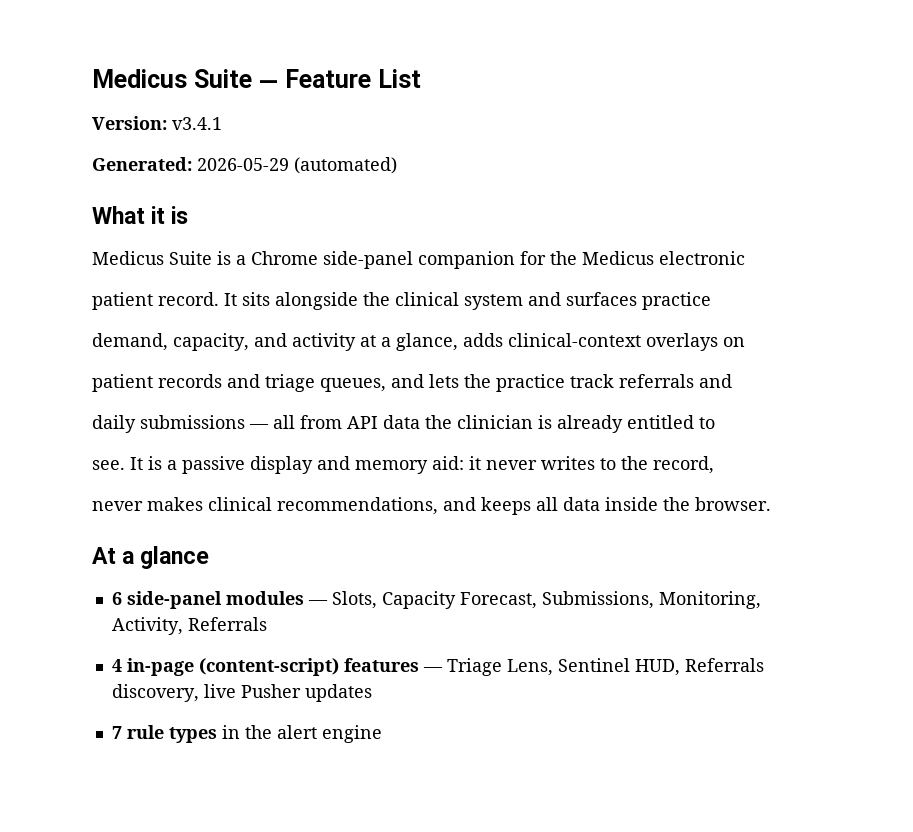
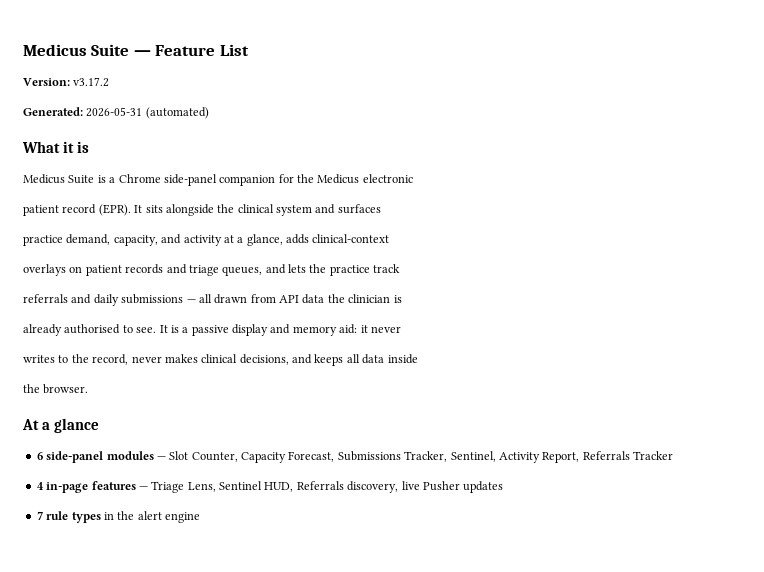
[172,117,222,130] v3.4.1 -> [73,77,110,87] v3.17.2
[197,158,289,171] 2026-05-29 -> [86,107,143,117] 2026-05-31
[158,292,219,306] record. -> [62,204,131,216] record (EPR).
[642,292,711,310] practice // -> [23,235,63,246] // practice
(641, 340) none -> (390, 238) //
(745, 342) // -> (83, 269) none
(614, 381) none -> (401, 268) //
(732, 381) // -> (92, 299) none
(295, 422) none -> [214,294,248,304] drawn
[557,415,715,433] already entitled to // -> [23,324,133,336] // already authorised to
(537, 465) none -> (401, 329) //
(714, 465) // -> (129, 359) none
[277,497,438,515] recommendations, -> [239,354,289,365] decisions,
(658, 504) none -> (418, 359) //
[331,591,761,609] [111,617,267,635] Slots, Capacity Forecast, Submissions, Monitoring, Activity, Referrals -> [169,451,673,463] Slot Counter, Capacity Forecast, Submissions Tracker, Sentinel, Activity Report, Referrals Tracker
[198,658,339,676] (content-script) -> (89, 487) none

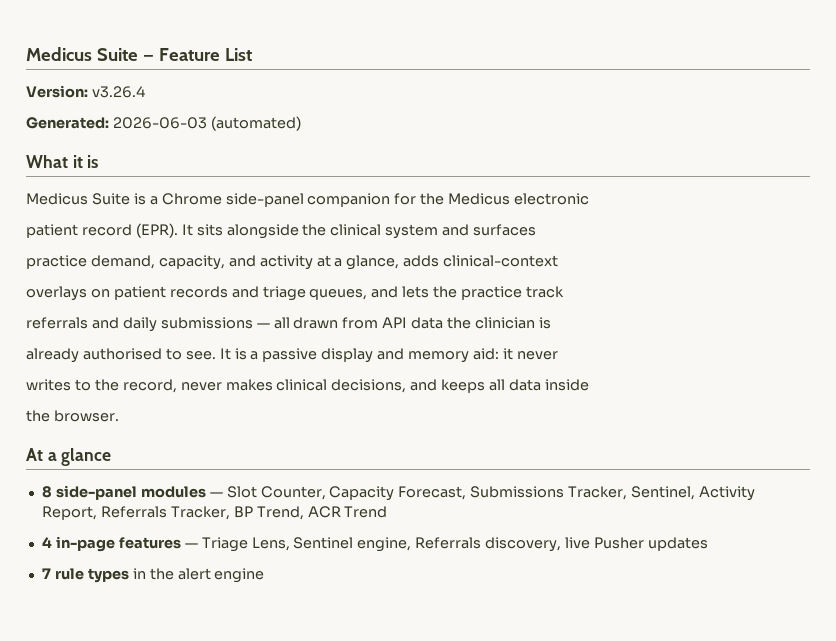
[73,77,110,87] v3.17.2 -> [91,86,145,98] v3.26.4
[86,107,143,117] 2026-05-31 -> [112,117,207,129] 2026-06-03
[36,452,43,460] 6 -> [41,486,52,498] 8
[633,451,673,460] Tracker -> [170,506,388,520] Tracker, BP Trend, ACR Trend
[264,482,294,492] HUD, -> [357,537,412,552] engine,

